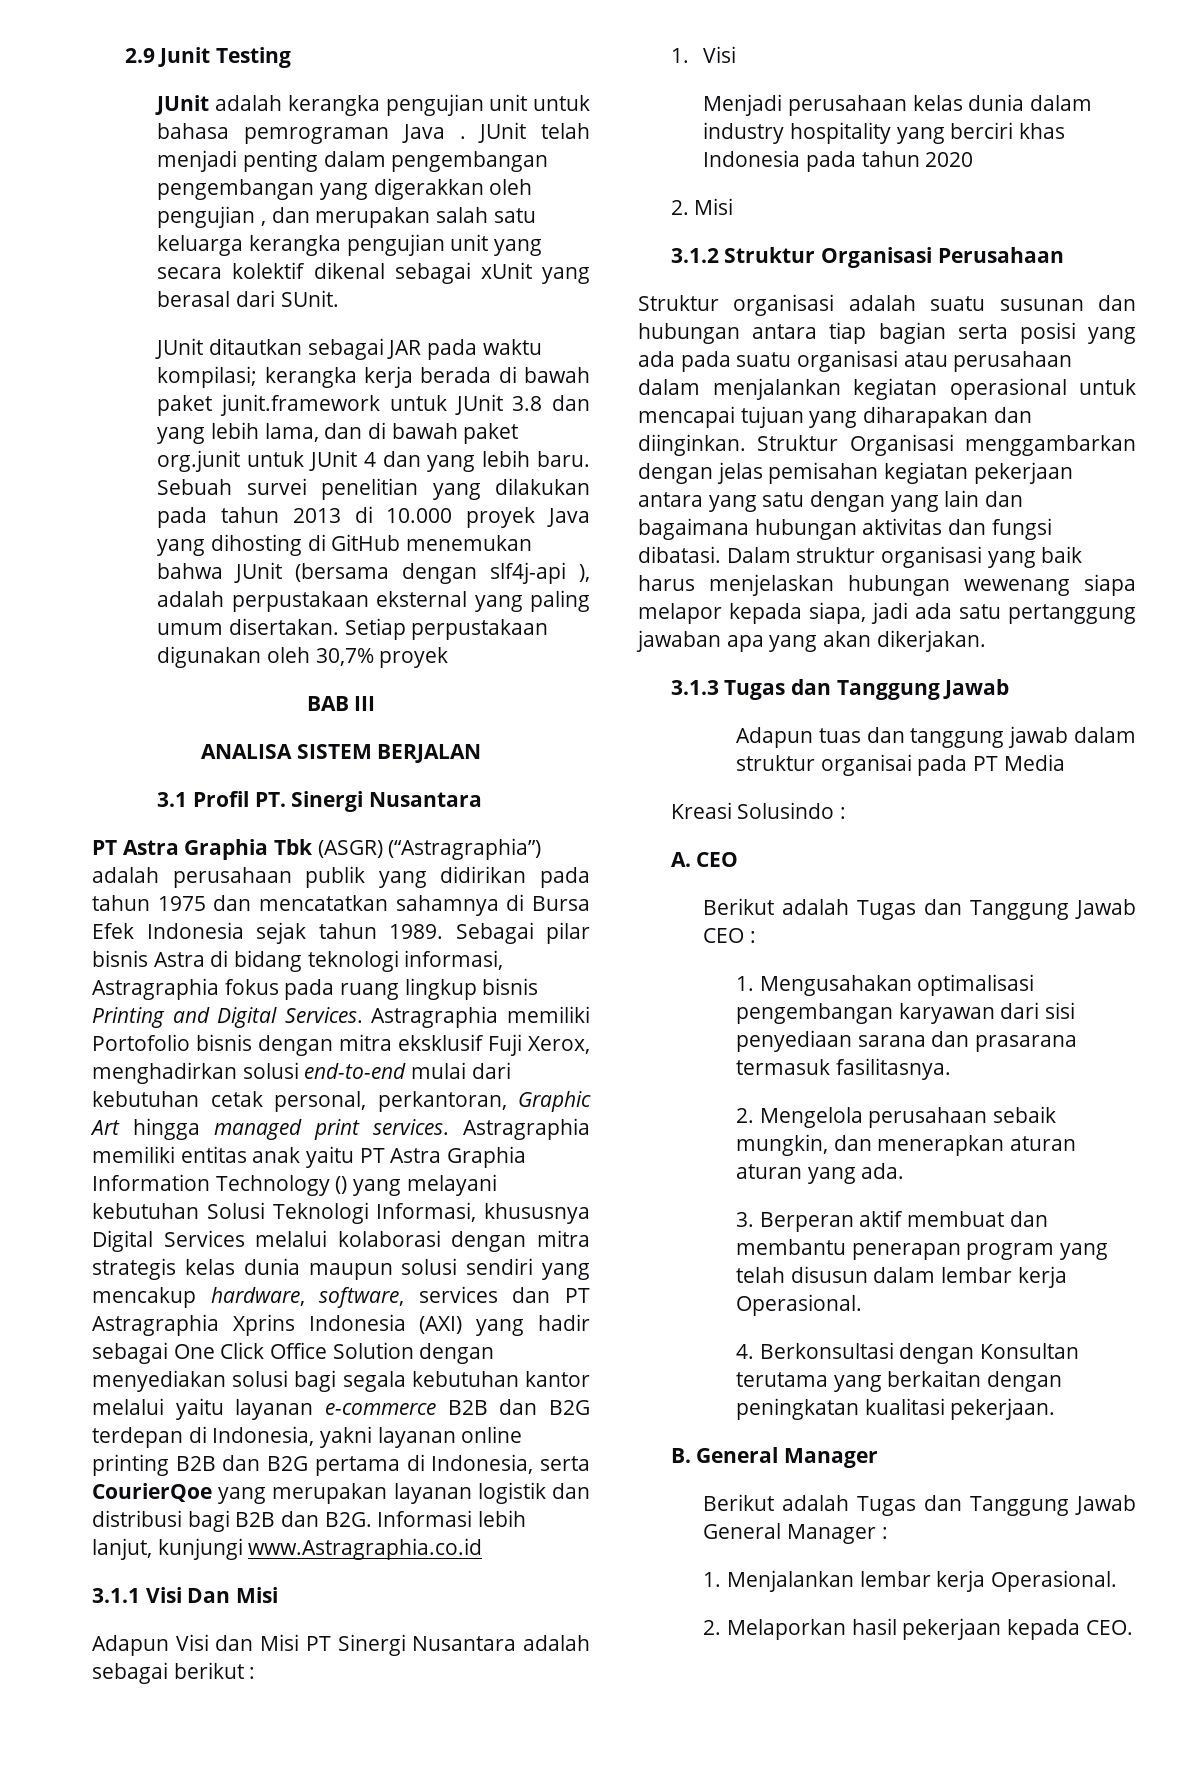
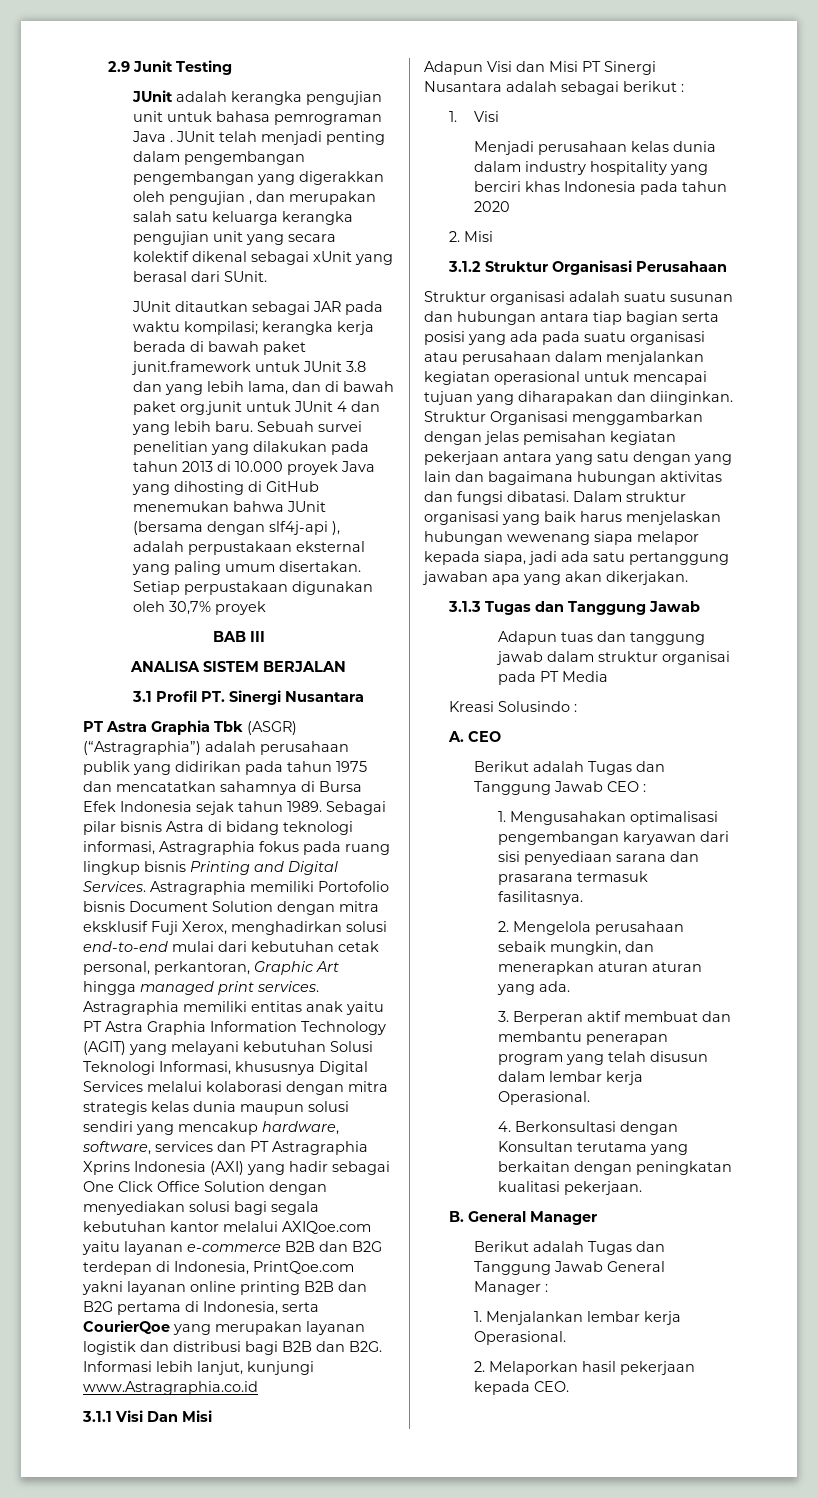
(252, 1042) none -> [129,901,273,912] Document Solution
[335,1176,348,1194] () -> [83,1041,126,1055] (AGIT)
(164, 1406) none -> [282,1221,371,1234] AXIQoe.com
(315, 1436) none -> [253,1261,354,1274] PrintQoe.com

